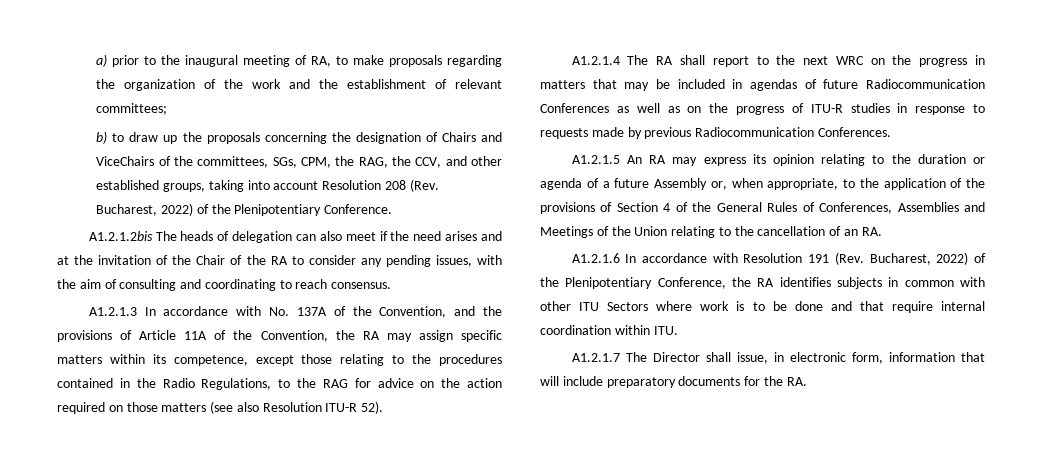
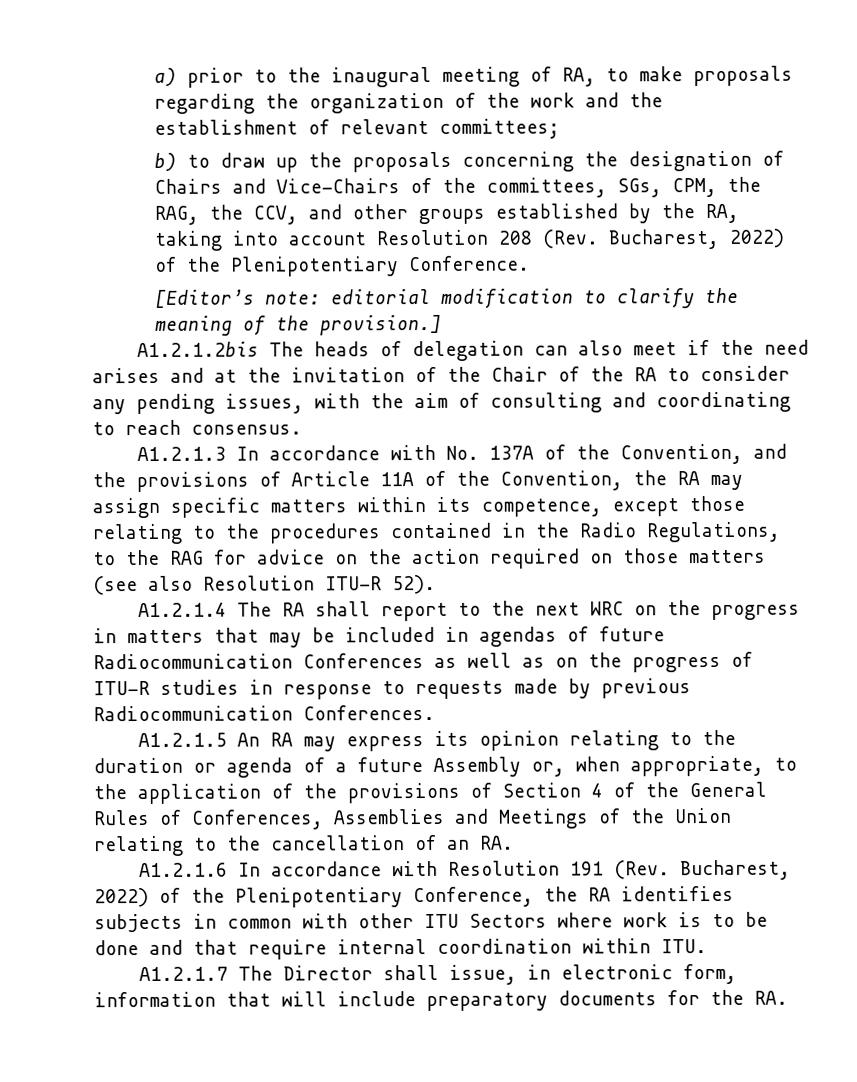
[96,156,155,166] ViceChairs -> [275,178,400,194] Vice-Chairs
[96,180,206,192] established groups, -> [417,203,739,225] groups established by the RA,
(393, 209) none -> [154,287,739,309] [154,314,442,336] // [Editor’s note: editorial modification to clarify the meaning of the provision.]

